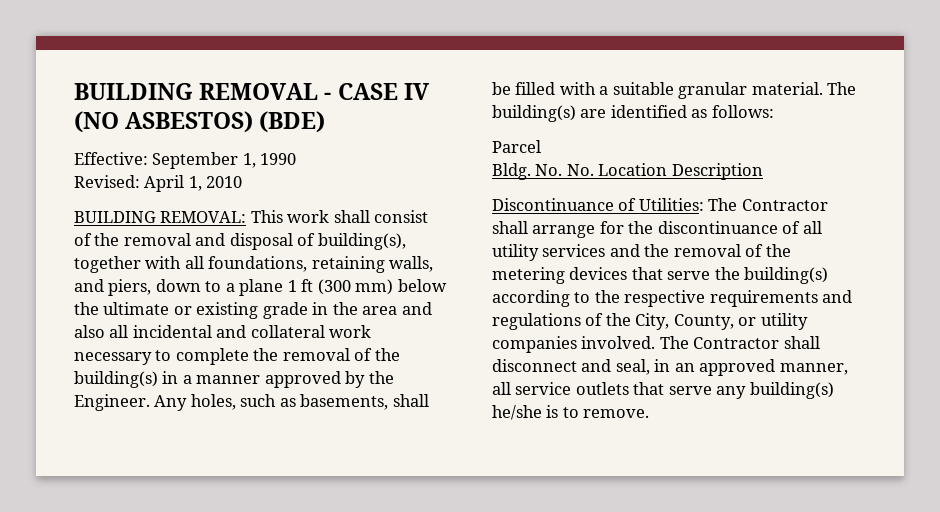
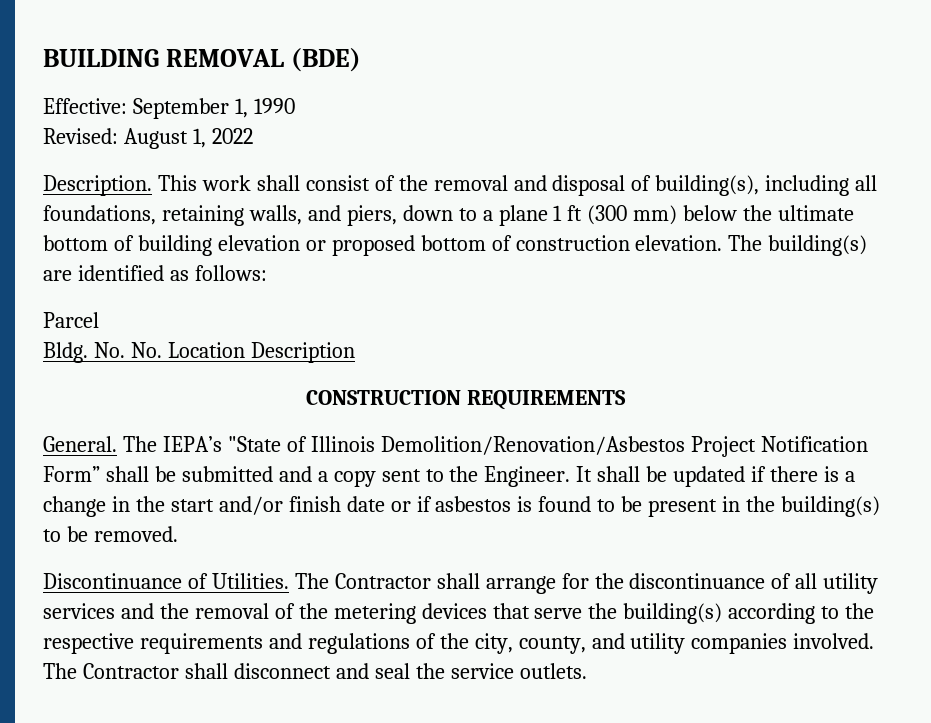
[324,83,430,100] [74,111,254,133] - CASE IV (NO ASBESTOS) -> (284, 58) none
[144,175,243,192] [74,211,247,223] April 1, 2010 // BUILDING REMOVAL: -> [123,128,253,149] [43,175,152,196] August 1, 2022 // Description.
[74,256,182,273] together with -> [765,175,850,196] including
[173,302,432,319] [74,325,372,338] [74,348,400,365] [74,371,394,388] [74,394,429,411] [492,82,823,99] or existing grade in the area and also all incidental and collateral work necessary to complete the removal of the building(s) in a manner approved by the Engineer. Any holes, such as basements, shall be filled with a suitable granular material. -> [43,235,723,256] bottom of building elevation or proposed bottom of construction elevation.
(763, 171) none -> [306,390,626,410] [43,436,868,457] [43,466,855,487] [43,496,880,517] [43,526,178,542] // CONSTRUCTION REQUIREMENTS // General. The IEPA’s "State of Illinois Demolition/Renovation/Asbestos Project Notification Form” shall be submitted and a copy sent to the Engineer. It shall be updated if there is a change in the start and/or finish date or if asbestos is found to be present in the building(s) to be removed.
[638,198,704,211] Utilities: -> [211,573,289,589] Utilities.
[635,313,757,330] City, County, or -> [474,633,625,654] city, county, and
[615,359,848,376] [492,382,834,399] [492,405,650,420] seal, in an approved manner, all service outlets that serve any building(s) he/she is to remove. -> [374,663,587,679] seal the service outlets.

